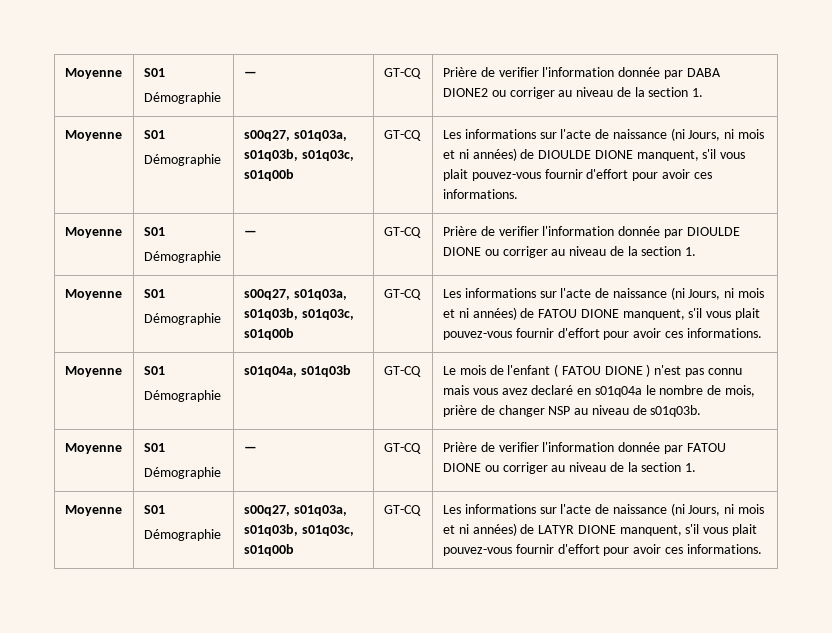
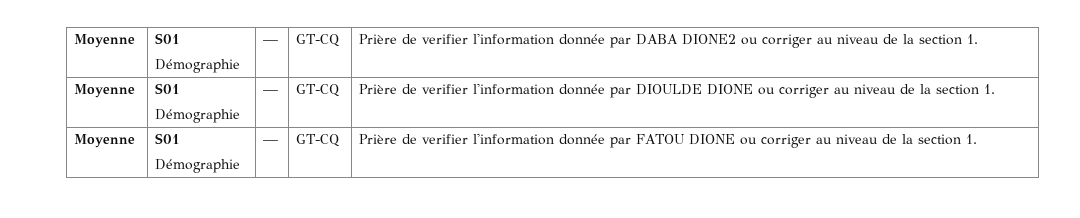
[143,154,221,166] [243,130,347,141] [243,149,354,161] [243,169,294,181] [383,130,421,141] [442,128,764,141] [442,148,746,161] [442,169,712,181] [442,189,518,199] [64,227,122,238] [143,227,165,236] // Démographie | s00q27, s01q03a, s01q03b, s01q03c, s01q00b | GT-CQ | Les informations sur l'acte de naissance (ni Jours, ni mois et ni années) de DIOULDE DIONE manquent, s'il vous plait pouvez-vous fournir d'effort pour avoir ces informations. // Moyenne | S01 -> (179, 88) none
[143,313,221,325] [243,289,347,300] [243,308,354,320] [243,328,294,340] [383,289,421,300] [442,287,764,300] [442,307,760,320] [442,328,762,340] [64,366,122,377] [143,366,165,375] [143,390,221,402] [243,365,351,377] [383,366,421,377] [442,364,742,377] [442,385,755,397] [442,405,702,417] [64,443,122,454] [143,443,165,452] // Démographie | s00q27, s01q03a, s01q03b, s01q03c, s01q00b | GT-CQ | Les informations sur l'acte de naissance (ni Jours, ni mois et ni années) de FATOU DIONE manquent, s'il vous plait pouvez-vous fournir d'effort pour avoir ces informations. // Moyenne | S01 // Démographie | s01q04a, s01q03b | GT-CQ | Le mois de l'enfant ( FATOU DIONE ) n'est pas connu mais vous avez declaré en s01q04a le nombre de mois, prière de changer NSP au niveau de s01q03b. // Moyenne | S01 -> (179, 138) none
[64,505,122,516] [143,505,165,514] [143,529,221,541] [243,505,347,516] [243,524,354,536] [243,544,294,556] [383,505,421,516] [442,503,764,516] [442,523,757,536] [442,544,762,556] // Moyenne | S01 // Démographie | s00q27, s01q03a, s01q03b, s01q03c, s01q00b | GT-CQ | Les informations sur l'acte de naissance (ni Jours, ni mois et ni années) de LATYR DIONE manquent, s'il vous plait pouvez-vous fournir d'effort pour avoir ces informations. -> (977, 139) none

